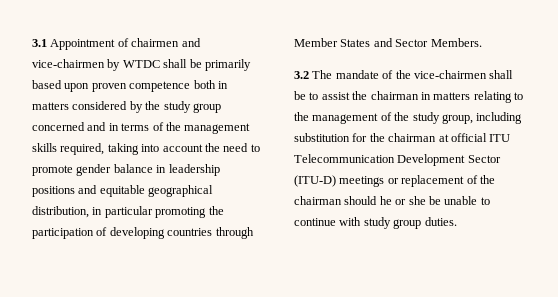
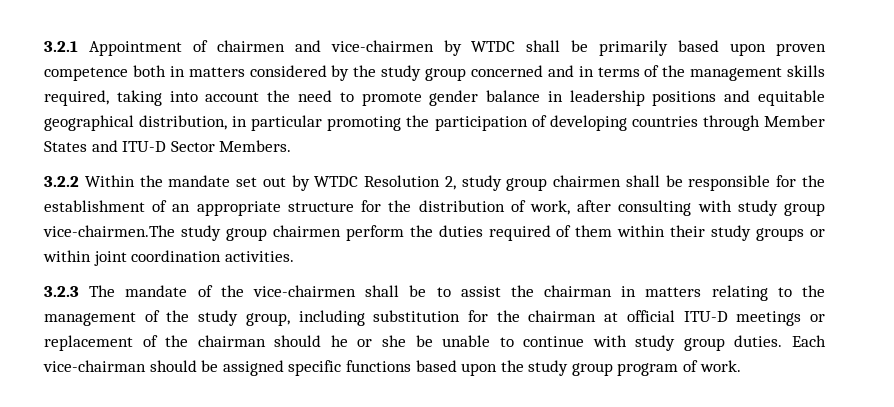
[32,39,47,47] 3.1 -> [44,41,78,52] 3.2.1
(393, 42) none -> [122,141,167,152] ITU-D
[294,71,309,79] 3.2 -> [44,175,825,191] [44,200,825,216] [43,225,826,241] [43,250,294,266] [44,286,79,297] 3.2.2 Within the mandate set out by WTDC Resolution 2, study group chairmen shall be responsible for the establishment of an appropriate structure for the distribution of work, after consulting with study group vice-chairmen.The study group chairmen perform the duties required of them within their study groups or within joint coordination activities. // 3.2.3
[489,134,511,142] [294,154,501,166] [294,175,336,187] ITU Telecommunication Development Sector (ITU-D) -> [683,311,728,322] ITU-D
(457, 221) none -> [792,335,826,347] [43,360,741,376] Each vice-chairman should be assigned specific functions based upon the study group program of work.

